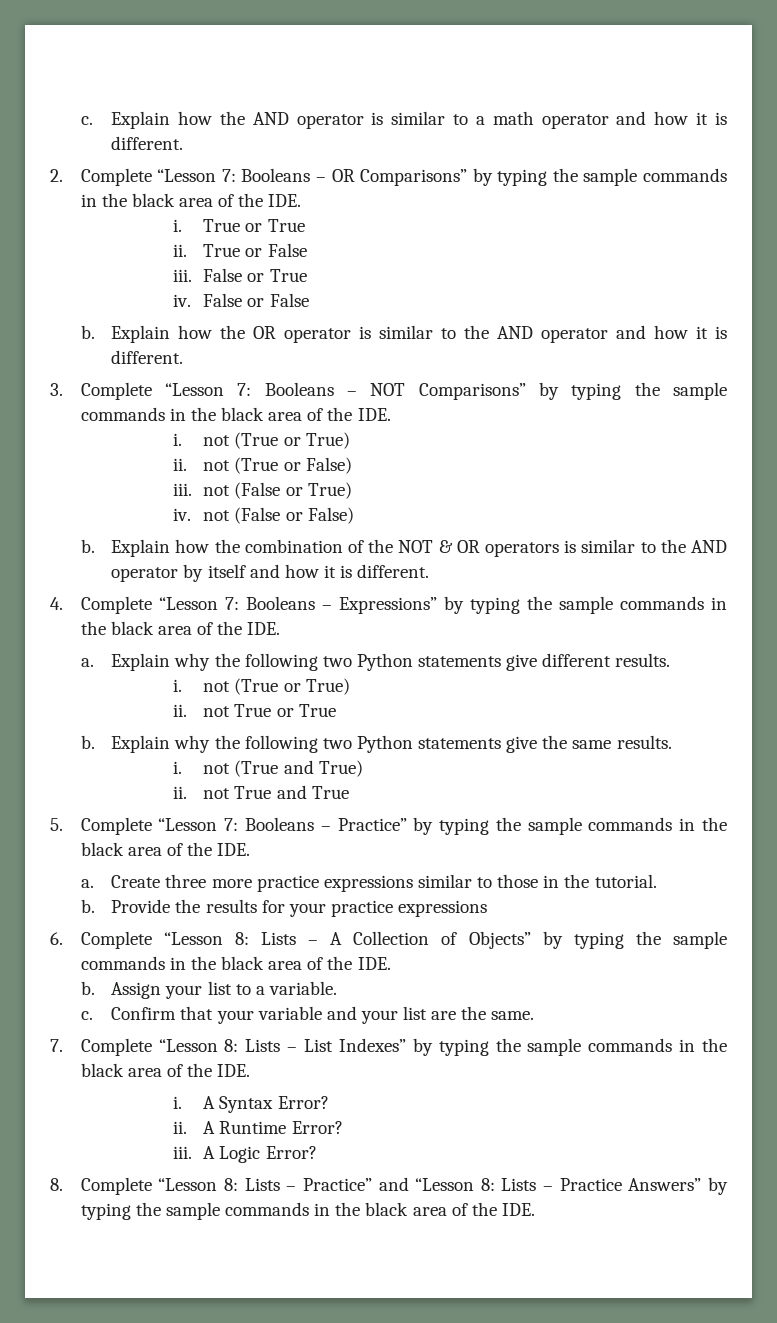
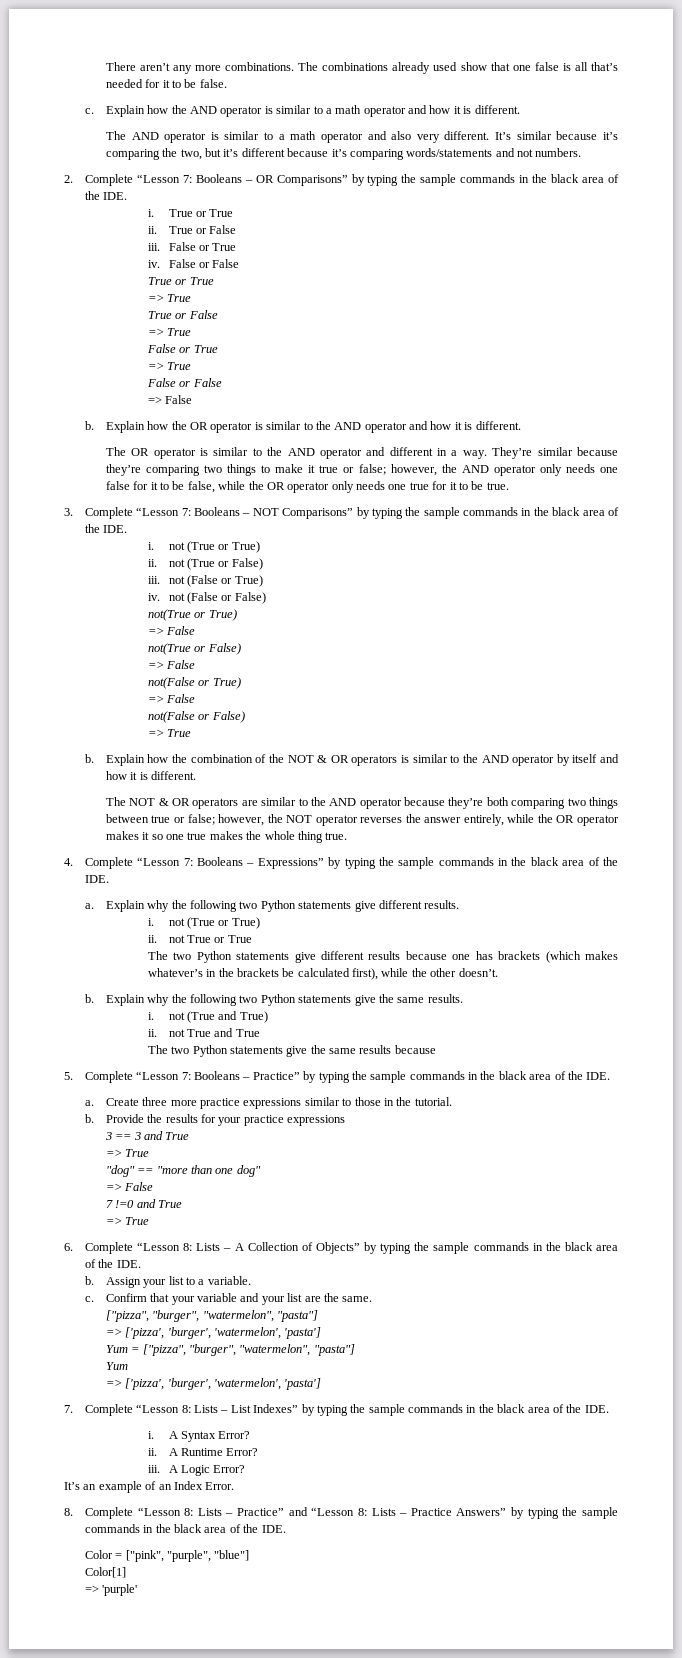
(80, 120) none -> [105,62,618,74] [105,79,227,88] There aren’t any more combinations. The combinations already used show that one false is all that’s needed for it to be false. //
(184, 143) none -> [105,131,618,143] [105,148,582,160] // The AND operator is similar to a math operator and also very different. It’s similar because it’s comparing the two, but it’s different because it’s comparing words/statements and not numbers.
(309, 300) none -> [147,277,214,285] [147,294,192,302] [147,310,218,319] [147,328,192,336] [146,344,218,353] [147,362,192,370] [146,378,222,387] [147,395,193,404] // True or True // => True // True or False // => True // False or True // => True // False or False // => False
(184, 357) none -> [105,447,618,459] [105,464,618,476] [105,481,509,493] // The OR operator is similar to the AND operator and different in a way. They’re similar because they’re comparing two things to make it true or false; however, the AND operator only needs one false for it to be false, while the OR operator only needs one true for it to be true.
(354, 515) none -> [147,609,237,621] [147,626,196,635] [147,643,241,655] [147,660,196,669] [147,677,241,689] [147,694,196,703] [147,711,245,723] [147,729,192,737] // not(True or True) // => False // not(True or False) // => False // not(False or True) // => False // not(False or False) // => True
(430, 571) none -> [105,797,618,809] [105,814,619,826] [105,831,348,843] // The NOT & OR operators are similar to the AND operator because they’re both comparing two things between true or false; however, the NOT operator reverses the answer entirely, while the OR operator makes it so one true makes the whole thing true.
(336, 710) none -> [147,951,618,963] [147,968,498,980] // The two Python statements give different results because one has brackets (which makes whatever’s in the brackets be calculated first), while the other doesn’t.
(349, 792) none -> [147,1045,436,1057] // The two Python statements give the same results because
(488, 908) none -> [104,1131,190,1140] [105,1149,150,1157] [105,1165,261,1177] [105,1182,154,1191] [105,1199,182,1208] [105,1217,150,1225] // 3 == 3 and True // => True // "dog" == "more than one dog" // => False // 7 !=0 and True // => True
(535, 1015) none -> [105,1310,318,1322] [105,1327,322,1339] [105,1344,355,1356] [105,1362,128,1370] [105,1378,322,1390] // ["pizza", "burger", "watermelon", "pasta"] // => ['pizza', 'burger', 'watermelon', 'pasta'] // Yum = ["pizza", "burger", "watermelon", "pasta"] // Yum // => ['pizza', 'burger', 'watermelon', 'pasta']
(317, 1152) none -> [64,1481,235,1493] // It’s an example of an Index Error.
(535, 1209) none -> [84,1550,250,1562] [84,1567,126,1578] [84,1584,138,1596] // Color = ["pink", "purple", "blue"] // Color[1] // => 'purple'

